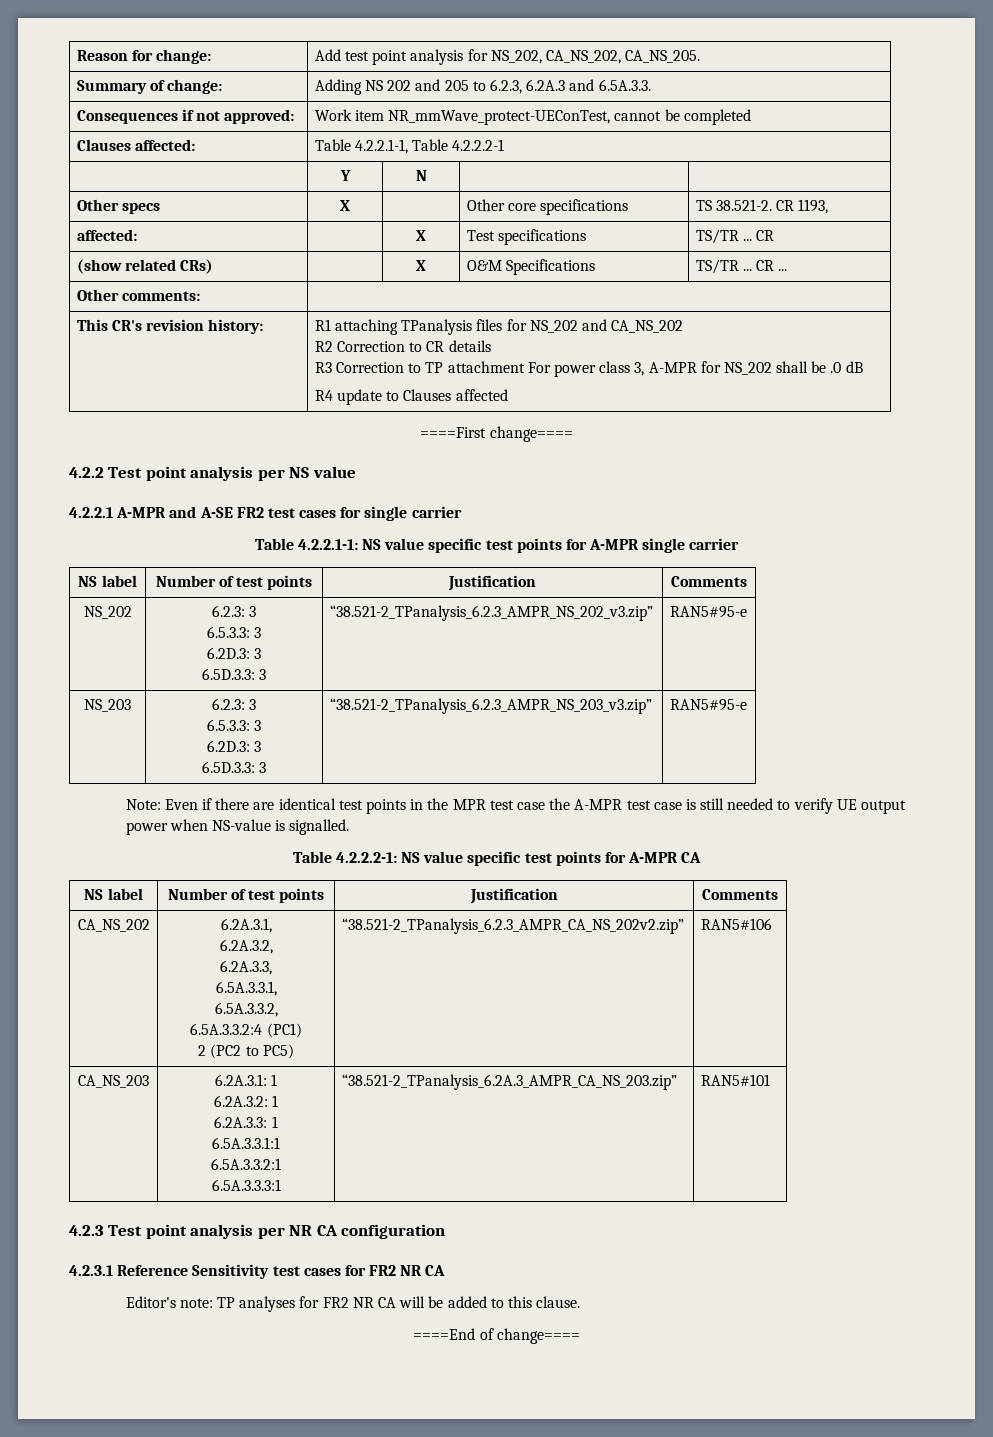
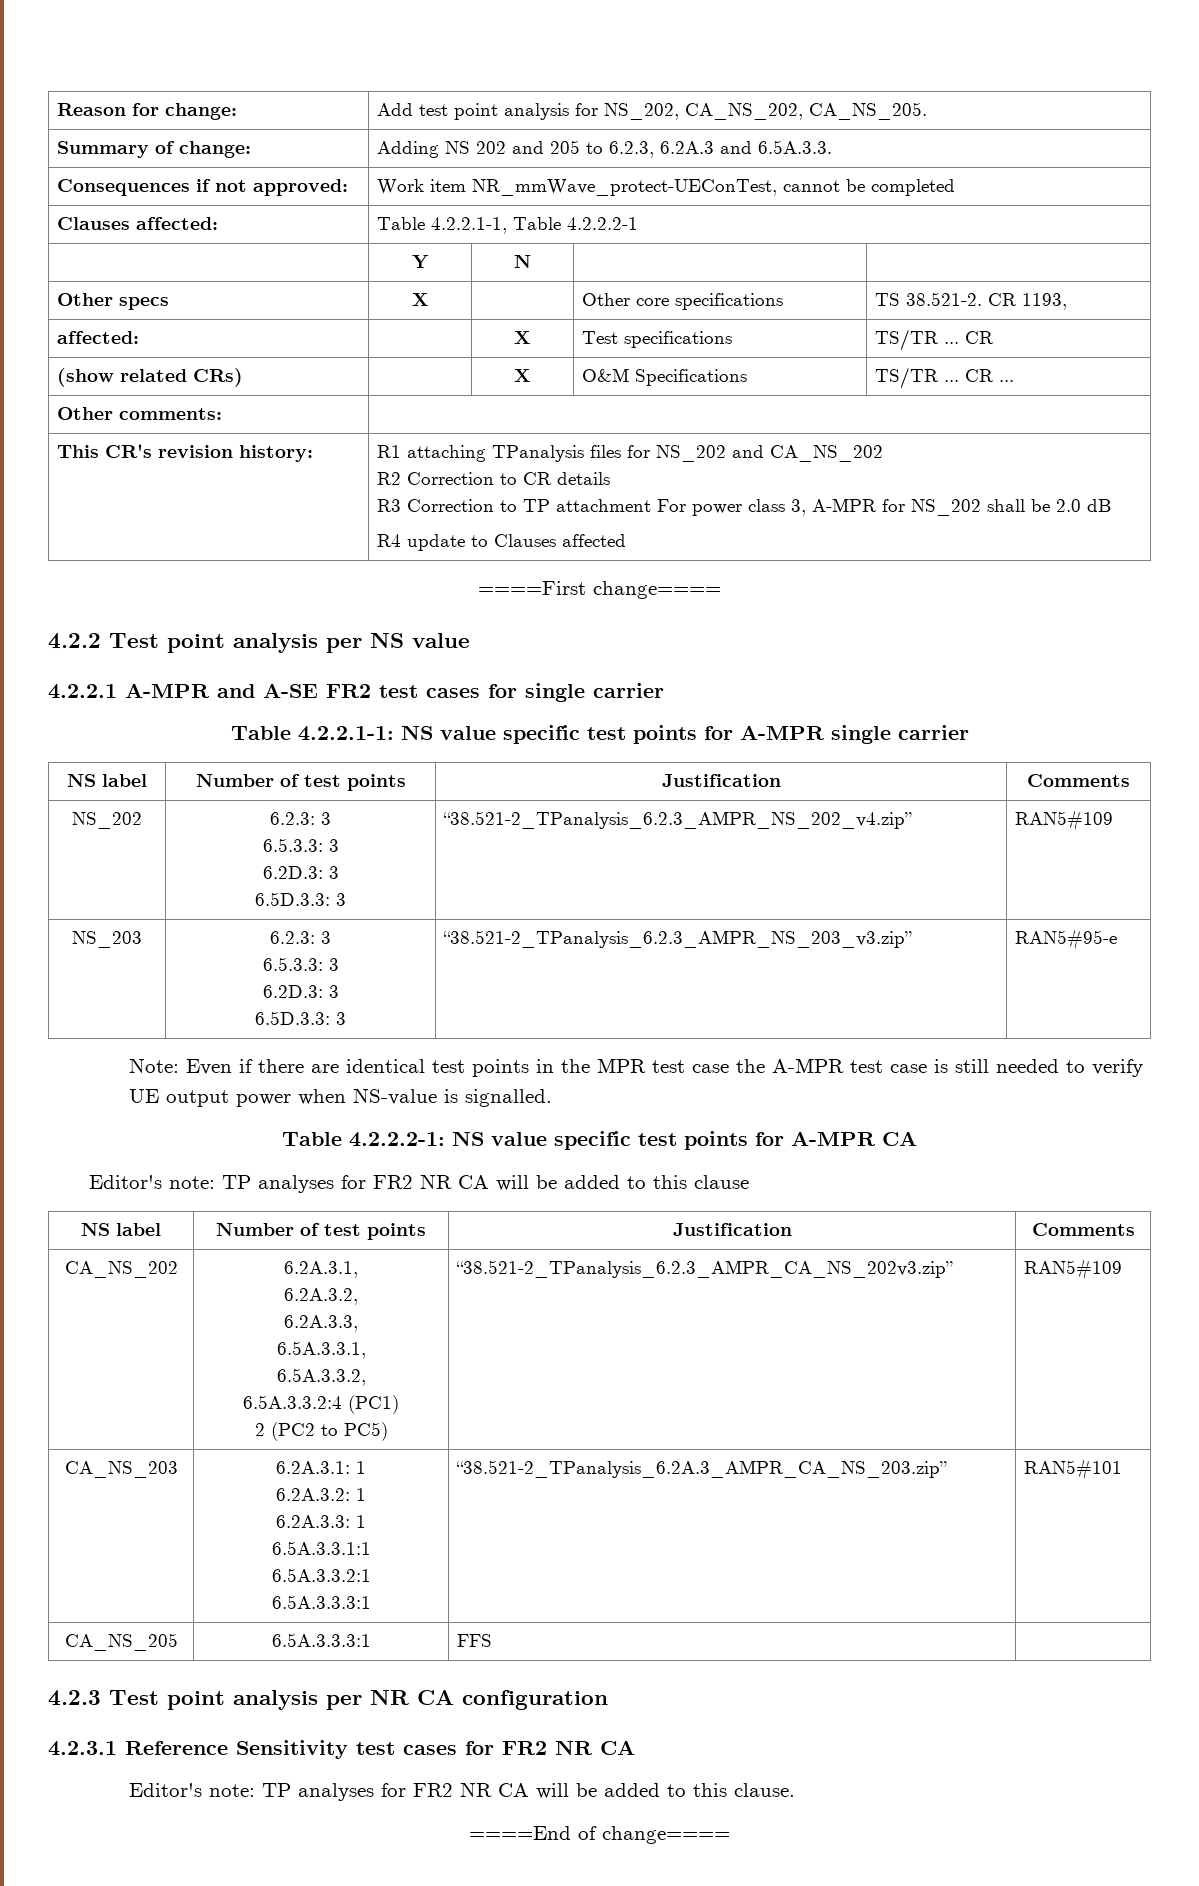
[830,362,842,373] .0 -> [1056,499,1082,512] 2.0
[329,605,653,621] [669,606,747,618] “38.521-2_TPanalysis_6.2.3_AMPR_NS_202_v3.zip” | RAN5#95-e -> [443,811,913,829] [1015,810,1114,831] “38.521-2_TPanalysis_6.2.3_AMPR_NS_202_v4.zip” | RAN5#109
(702, 857) none -> [88,1174,749,1193] // Editor's note: TP analyses for FR2 NR CA will be added to this clause
[341,918,684,934] [700,918,772,930] “38.521-2_TPanalysis_6.2.3_AMPR_CA_NS_202v2.zip” | RAN5#106 -> [456,1260,954,1278] [1024,1259,1123,1280] “38.521-2_TPanalysis_6.2.3_AMPR_CA_NS_202v3.zip” | RAN5#109
(770, 1080) none -> [64,1633,178,1651] [271,1633,371,1647] [457,1634,493,1647] // CA_NS_205 | 6.5A.3.3.3:1 | FFS |

